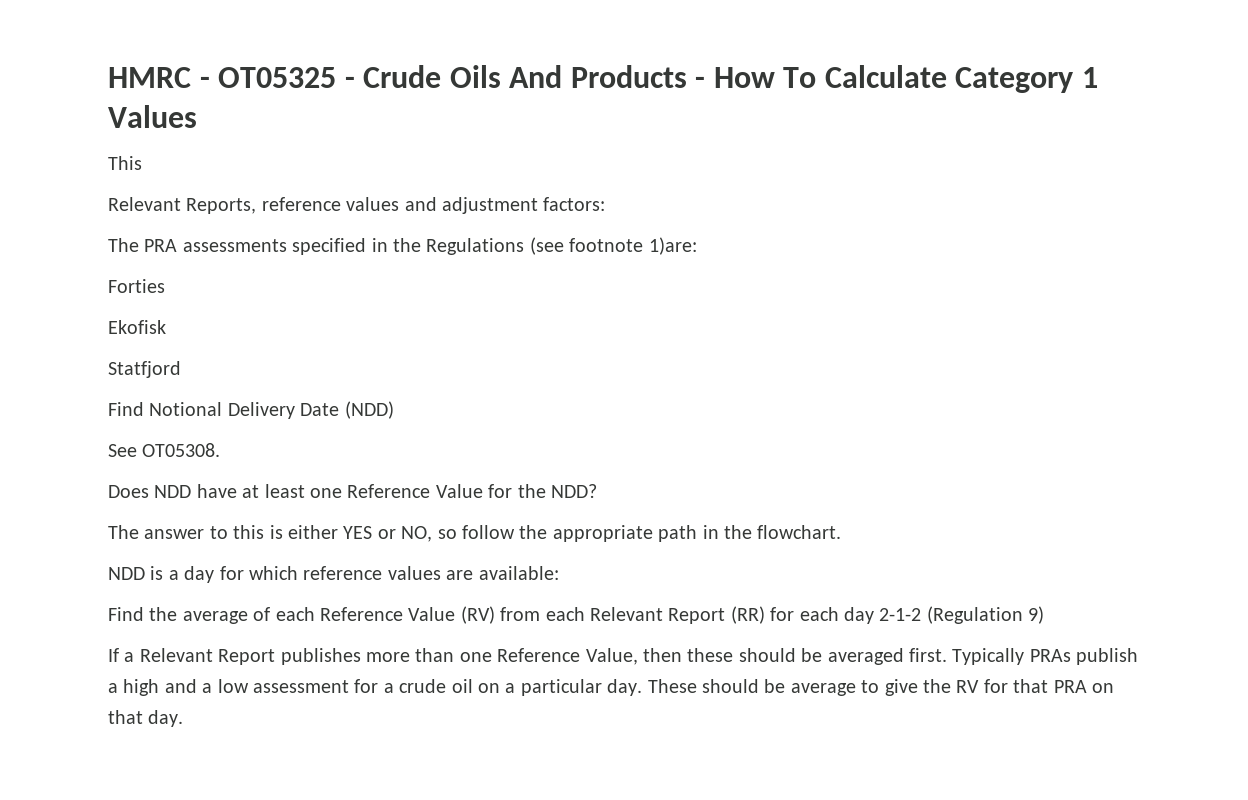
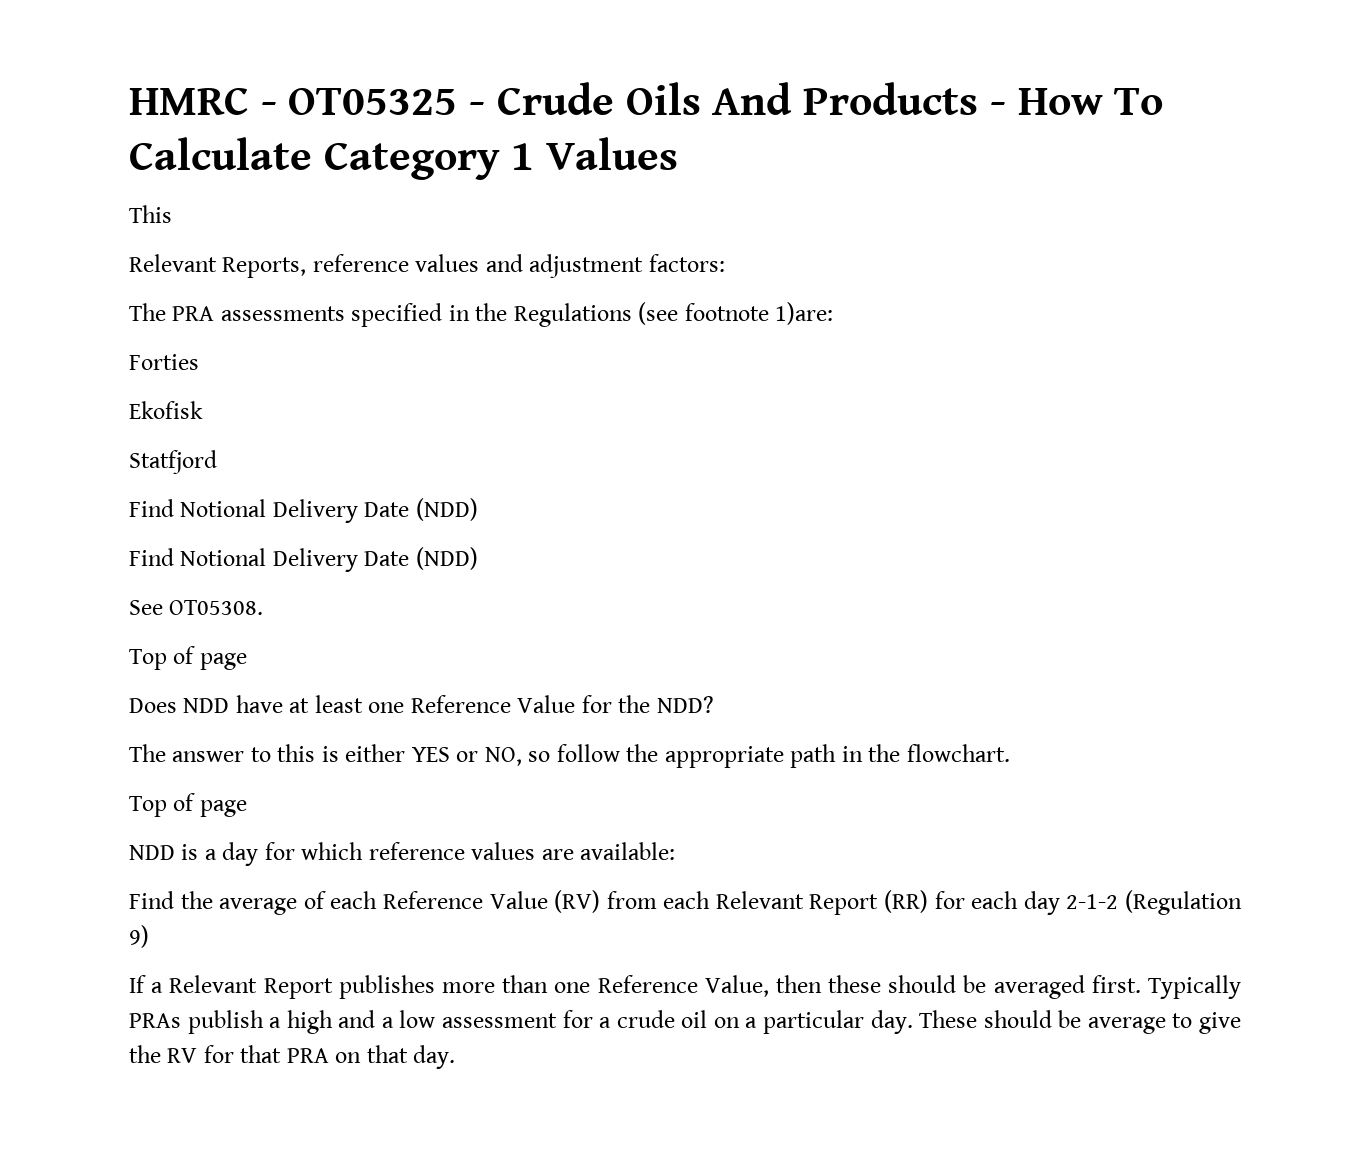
(394, 410) none -> [129,547,478,572] // Find Notional Delivery Date (NDD)
(221, 450) none -> [129,646,247,670] // Top of page
(842, 532) none -> [129,793,247,817] // Top of page

